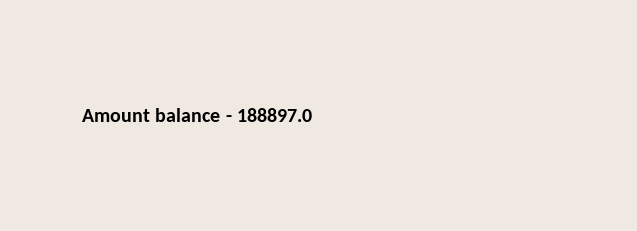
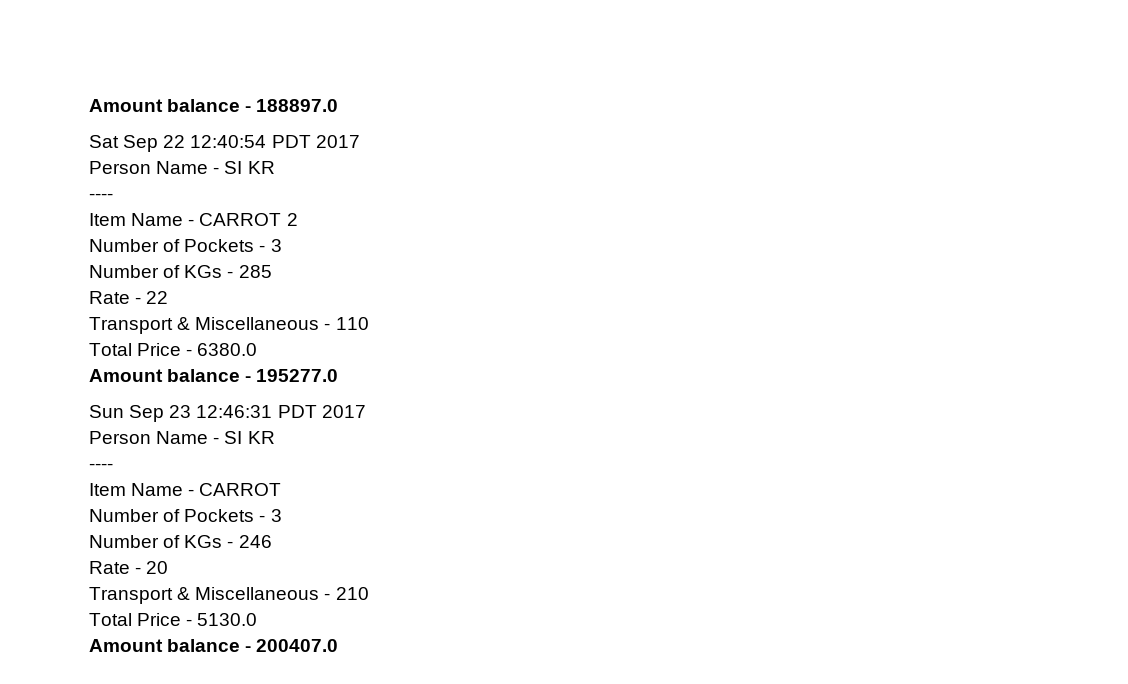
(313, 115) none -> [89,135,360,152] [89,161,275,174] [89,193,113,200] [89,213,298,226] [89,239,282,252] [89,265,272,278] [89,291,169,304] [89,317,369,334] [89,343,258,356] [89,369,339,382] [89,405,366,422] [89,431,275,444] [89,463,113,470] [89,483,282,496] [89,509,282,522] [89,535,272,548] [89,561,169,574] [89,587,369,604] [89,613,258,626] [89,639,339,652] // Sat Sep 22 12:40:54 PDT 2017 // Person Name - SI KR // ---- // Item Name - CARROT 2 // Number of Pockets - 3 // Number of KGs - 285 // Rate - 22 // Transport & Miscellaneous - 110 // Total Price - 6380.0 // Amount balance - 195277.0 // Sun Sep 23 12:46:31 PDT 2017 // Person Name - SI KR // ---- // Item Name - CARROT // Number of Pockets - 3 // Number of KGs - 246 // Rate - 20 // Transport & Miscellaneous - 210 // Total Price - 5130.0 // Amount balance - 200407.0

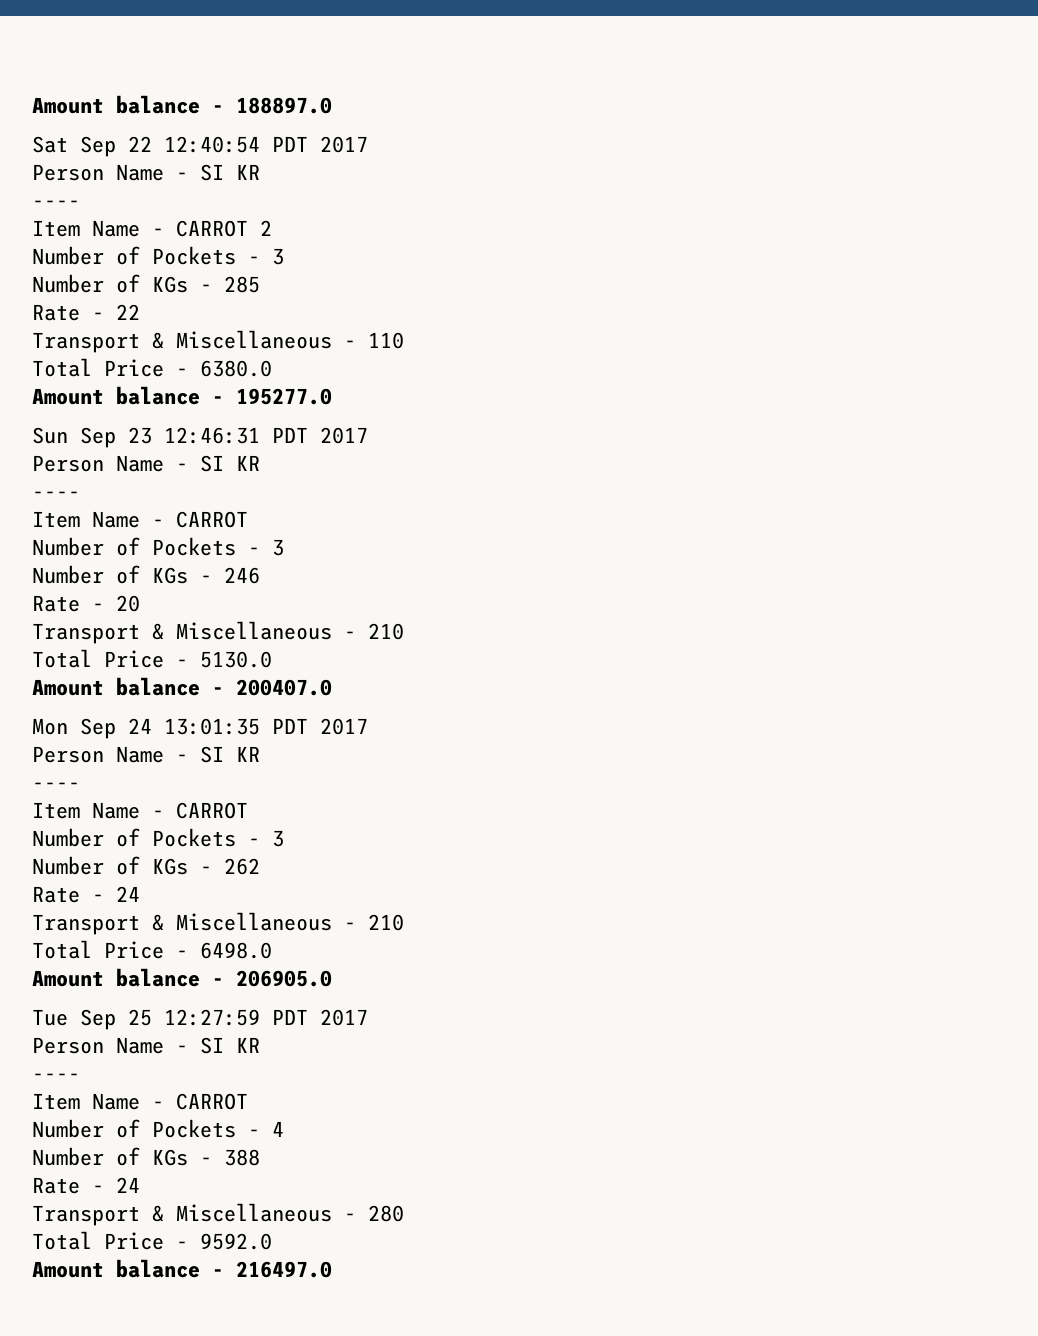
(339, 645) none -> [32,718,368,739] [32,746,260,763] [32,782,80,790] [32,802,248,819] [32,828,284,847] [32,856,260,875] [32,886,140,903] [32,912,404,935] [32,940,272,959] [32,968,332,987] [32,1009,368,1030] [32,1037,260,1054] [32,1073,80,1081] [32,1093,248,1110] [32,1119,284,1138] [32,1147,260,1166] [32,1177,140,1194] [32,1203,404,1226] [32,1231,272,1250] [32,1259,332,1278] // Mon Sep 24 13:01:35 PDT 2017 // Person Name - SI KR // ---- // Item Name - CARROT // Number of Pockets - 3 // Number of KGs - 262 // Rate - 24 // Transport & Miscellaneous - 210 // Total Price - 6498.0 // Amount balance - 206905.0 // Tue Sep 25 12:27:59 PDT 2017 // Person Name - SI KR // ---- // Item Name - CARROT // Number of Pockets - 4 // Number of KGs - 388 // Rate - 24 // Transport & Miscellaneous - 280 // Total Price - 9592.0 // Amount balance - 216497.0

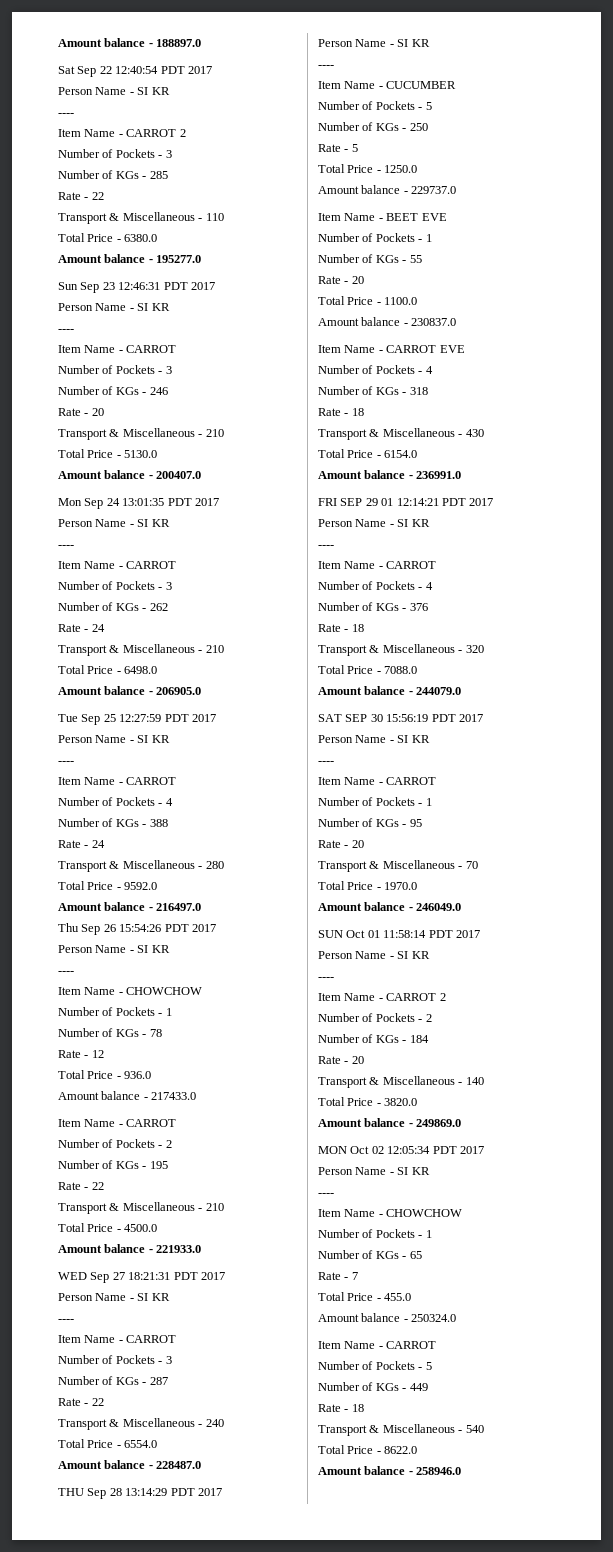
(332, 1269) none -> [58,923,216,935] [58,945,170,953] [58,971,74,974] [58,987,203,995] [58,1007,172,1016] [58,1028,162,1037] [58,1050,104,1058] [58,1070,152,1079] [58,1091,197,1100] [58,1119,177,1127] [58,1139,172,1148] [58,1160,168,1169] [58,1182,104,1190] [58,1202,224,1214] [58,1223,158,1232] [58,1244,202,1253] [58,1272,225,1283] [58,1293,170,1301] [58,1319,74,1322] [58,1335,177,1343] [58,1355,172,1364] [58,1376,168,1385] [58,1398,104,1406] [58,1418,224,1430] [58,1439,158,1448] [58,1460,202,1469] [58,1488,222,1499] [318,39,430,47] [318,65,334,68] [318,81,457,89] [318,101,432,110] [318,122,428,131] [318,144,358,152] [318,164,418,173] [318,185,457,194] [318,213,447,221] [318,233,432,242] [318,254,422,263] [318,276,364,284] [318,296,418,305] [318,317,457,326] [318,345,465,353] [318,365,433,374] [318,386,428,395] [318,408,364,416] [318,428,484,440] [318,449,418,458] [318,470,462,479] [318,498,494,506] [318,519,430,527] [318,545,334,548] [318,561,437,569] [318,581,433,590] [318,602,428,611] [318,624,364,632] [318,644,484,656] [318,665,418,674] [318,686,462,695] [318,714,483,722] [318,735,430,743] [318,761,334,764] [318,777,437,785] [318,797,432,806] [318,818,422,827] [318,840,364,848] [318,860,478,872] [318,881,418,890] [318,902,462,911] [318,930,480,938] [318,951,430,959] [318,977,334,980] [318,993,446,1001] [318,1013,432,1022] [318,1034,429,1043] [318,1056,364,1064] [318,1076,484,1088] [318,1097,418,1106] [318,1118,462,1127] [318,1146,484,1154] [318,1167,430,1175] [318,1193,334,1196] [318,1209,463,1217] [318,1229,432,1238] [318,1250,422,1259] [318,1272,358,1280] [318,1292,412,1301] [318,1313,457,1322] [318,1341,437,1349] [318,1361,432,1370] [318,1382,428,1391] [318,1404,364,1412] [318,1424,484,1436] [318,1445,418,1454] [318,1466,462,1475] // Thu Sep 26 15:54:26 PDT 2017 // Person Name - SI KR // ---- // Item Name - CHOWCHOW // Number of Pockets - 1 // Number of KGs - 78 // Rate - 12 // Total Price - 936.0 // Amount balance - 217433.0 // Item Name - CARROT // Number of Pockets - 2 // Number of KGs - 195 // Rate - 22 // Transport & Miscellaneous - 210 // Total Price - 4500.0 // Amount balance - 221933.0 // WED Sep 27 18:21:31 PDT 2017 // Person Name - SI KR // ---- // Item Name - CARROT // Number of Pockets - 3 // Number of KGs - 287 // Rate - 22 // Transport & Miscellaneous - 240 // Total Price - 6554.0 // Amount balance - 228487.0 // THU Sep 28 13:14:29 PDT 2017 // Person Name - SI KR // ---- // Item Name - CUCUMBER // Number of Pockets - 5 // Number of KGs - 250 // Rate - 5 // Total Price - 1250.0 // Amount balance - 229737.0 // Item Name - BEET EVE // Number of Pockets - 1 // Number of KGs - 55 // Rate - 20 // Total Price - 1100.0 // Amount balance - 230837.0 // Item Name - CARROT EVE // Number of Pockets - 4 // Number of KGs - 318 // Rate - 18 // Transport & Miscellaneous - 430 // Total Price - 6154.0 // Amount balance - 236991.0 // FRI SEP 29 01 12:14:21 PDT 2017 // Person Name - SI KR // ---- // Item Name - CARROT // Number of Pockets - 4 // Number of KGs - 376 // Rate - 18 // Transport & Miscellaneous - 320 // Total Price - 7088.0 // Amount balance - 244079.0 // SAT SEP 30 15:56:19 PDT 2017 // Person Name - SI KR // ---- // Item Name - CARROT // Number of Pockets - 1 // Number of KGs - 95 // Rate - 20 // Transport & Miscellaneous - 70 // Total Price - 1970.0 // Amount balance - 246049.0 // SUN Oct 01 11:58:14 PDT 2017 // Person Name - SI KR // ---- // Item Name - CARROT 2 // Number of Pockets - 2 // Number of KGs - 184 // Rate - 20 // Transport & Miscellaneous - 140 // Total Price - 3820.0 // Amount balance - 249869.0 // MON Oct 02 12:05:34 PDT 2017 // Person Name - SI KR // ---- // Item Name - CHOWCHOW // Number of Pockets - 1 // Number of KGs - 65 // Rate - 7 // Total Price - 455.0 // Amount balance - 250324.0 // Item Name - CARROT // Number of Pockets - 5 // Number of KGs - 449 // Rate - 18 // Transport & Miscellaneous - 540 // Total Price - 8622.0 // Amount balance - 258946.0

